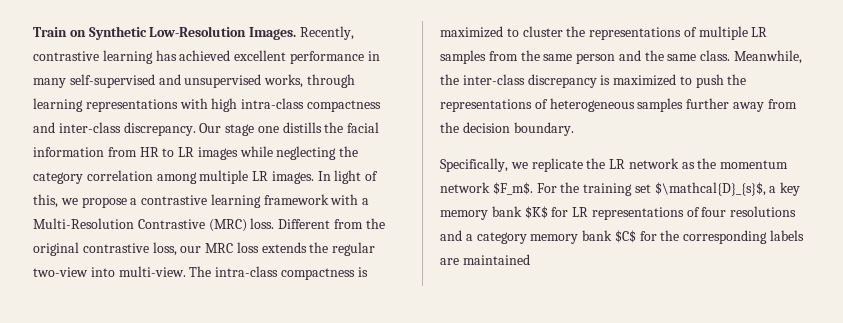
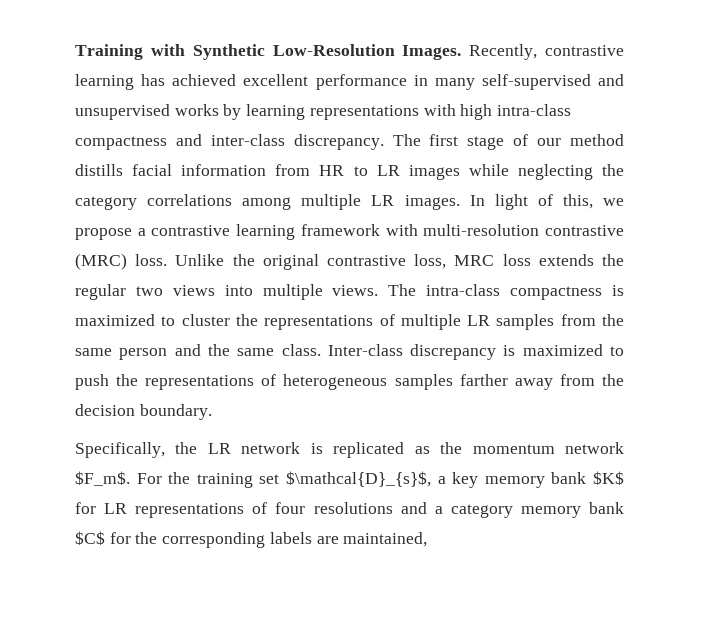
[33,27,86,37] Train on -> [75,44,185,60] Training with
[264,74,355,88] works, through -> [174,104,242,120] works by
[199,122,344,136] Our stage one distills the -> [392,134,625,150] [75,164,123,176] The first stage of our method distills
[86,170,153,181] correlation -> [147,194,233,206] correlations
[362,198,370,205] [33,218,363,232] a Multi-Resolution Contrastive (MRC) loss. Different from -> [423,224,624,236] [75,253,225,270] multi-resolution contrastive (MRC) loss. Unlike
[180,246,202,253] our -> (447, 261) none
[33,266,186,277] two-view into multi-view. -> [135,284,379,300] two views into multiple views.
[734,50,803,64] [440,74,525,85] Meanwhile, the inter-class -> [327,344,403,356] Inter-class
[686,98,730,109] further -> [459,374,508,386] farther
[510,158,583,172] we replicate -> (165, 450) none
(679, 163) none -> [310,442,405,458] is replicated
[462,254,530,265] maintained -> [343,532,428,547] maintained,

